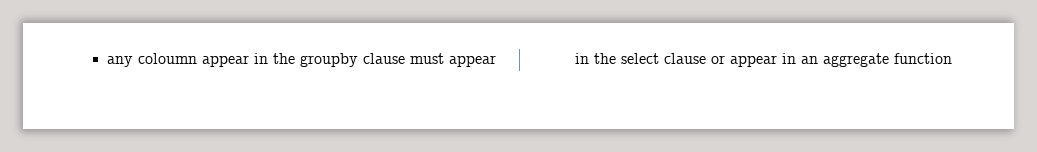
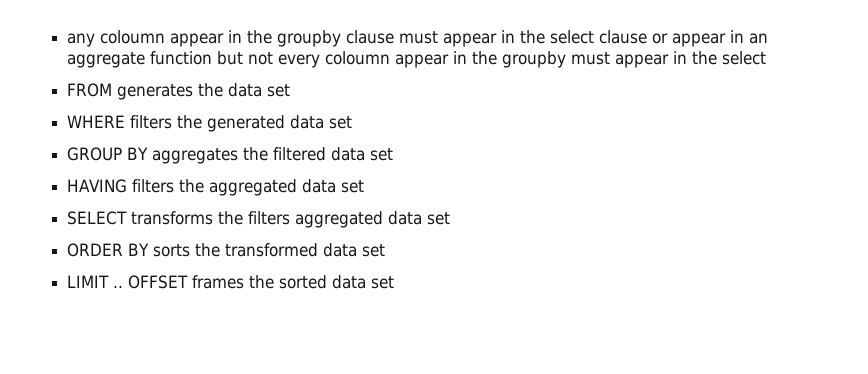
(953, 58) none -> [216,51,766,68] [66,83,290,100] [66,115,352,132] [66,147,393,164] [66,179,364,196] [66,211,450,228] [66,243,385,257] [66,275,394,289] but not every coloumn appear in the groupby must appear in the select // FROM generates the data set // WHERE filters the generated data set // GROUP BY aggregates the filtered data set // HAVING filters the aggregated data set // SELECT transforms the filters aggregated data set // ORDER BY sorts the transformed data set // LIMIT .. OFFSET frames the sorted data set

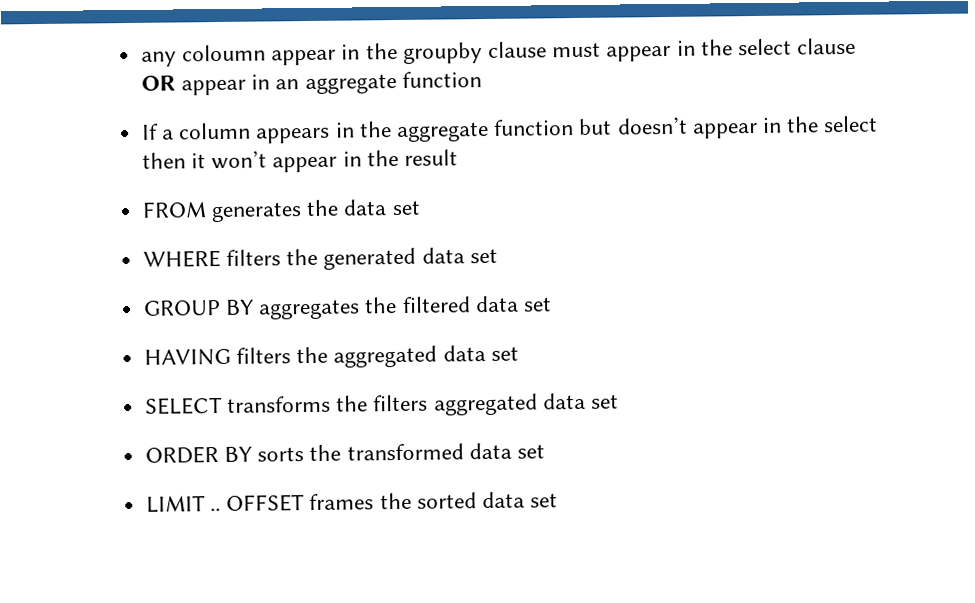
[651,33,668,44] or -> [140,75,176,91] OR
[216,51,766,68] but not every coloumn appear in the groupby must appear in the select -> [140,115,879,144] [141,149,458,173] // If a column appears in the aggregate function but doesn’t appear in the select then it won’t appear in the result

